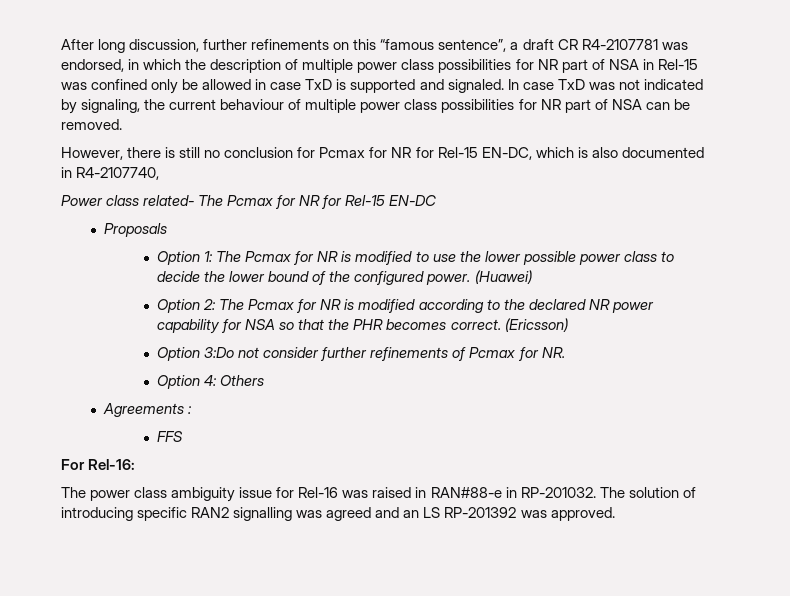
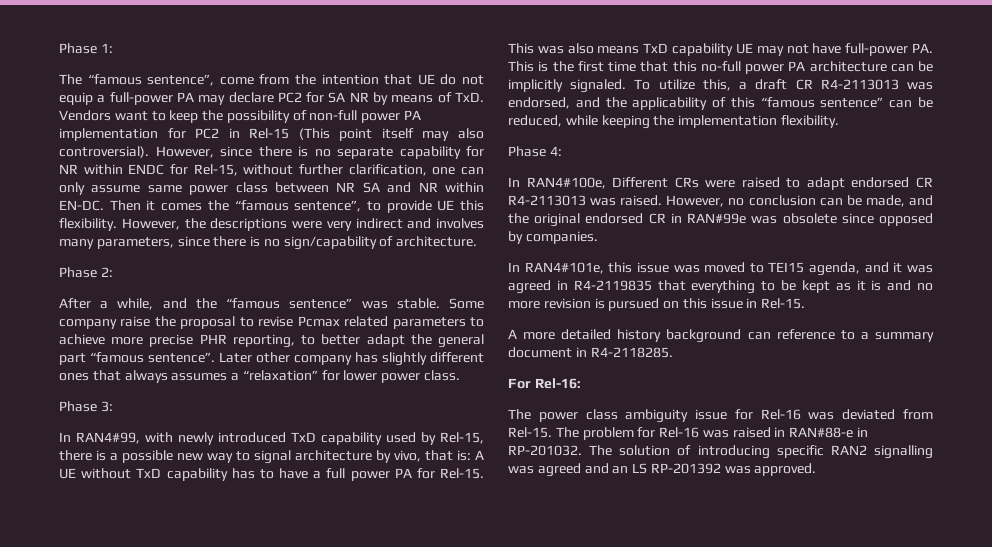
[61,39,507,53] After long discussion, further refinements on this “famous sentence”, -> [59,43,113,54] [59,74,485,86] [59,92,485,105] [59,110,422,123] [59,128,484,141] [59,146,484,159] [59,164,485,176] [59,182,484,195] [59,200,484,213] [59,218,484,231] [59,236,478,250] [59,267,113,278] [59,298,485,310] [59,316,485,329] [59,334,485,348] [59,352,484,366] [59,370,461,383] [59,401,113,412] [59,432,484,445] [59,450,484,464] [59,468,485,481] [508,43,933,56] [508,61,933,74] [508,79,731,93] Phase 1: // The “famous sentence”, come from the intention that UE do not equip a full-power PA may declare PC2 for SA NR by means of TxD. Vendors want to keep the possibility of non-full power PA implementation for PC2 in Rel-15 (This point itself may also controversial). However, since there is no separate capability for NR within ENDC for Rel-15, without further clarification, one can only assume same power class between NR SA and NR within EN-DC. Then it comes the “famous sentence”, to provide UE this flexibility. However, the descriptions were very indirect and involves many parameters, since there is no sign/capability of architecture. // Phase 2: // After a while, and the “famous sentence” was stable. Some company raise the proposal to revise Pcmax related parameters to achieve more precise PHR reporting, to better adapt the general part “famous sentence”. Later other company has slightly different ones that always assumes a “relaxation” for lower power class. // Phase 3: // In RAN4#99, with newly introduced TxD capability used by Rel-15, there is a possible new way to signal architecture by vivo, that is: A UE without TxD capability has to have a full power PA for Rel-15. This was also means TxD capability UE may not have full-power PA. This is the first time that this no-full power PA architecture can be implicitly signaled. To utilize this,
[581,39,658,50] R4-2107781 -> [820,79,899,90] R4-2113013
[128,59,698,73] [61,79,703,94] [61,99,690,114] [61,119,122,130] [61,147,704,160] [61,167,160,180] [61,195,437,209] [104,223,168,237] [157,251,674,265] [157,270,532,285] [157,299,654,313] [157,318,568,334] [157,347,565,361] [157,375,265,389] [103,403,193,417] [157,431,184,442] in which the description of multiple power class possibilities for NR part of NSA in Rel-15 was confined only be allowed in case TxD is supported and signaled. In case TxD was not indicated by signaling, the current behaviour of multiple power class possibilities for NR part of NSA can be removed. // However, there is still no conclusion for Pcmax for NR for Rel-15 EN-DC, which is also documented in R4-2107740, // Power class related- The Pcmax for NR for Rel-15 EN-DC // Proposals // Option 1: The Pcmax for NR is modified to use the lower possible power class to decide the lower bound of the configured power. (Huawei) // Option 2: The Pcmax for NR is modified according to the declared NR power capability for NSA so that the PHR becomes correct. (Ericsson) // Option 3:Do not consider further refinements of Pcmax for NR. // Option 4: Others // Agreements : // FFS -> [575,97,933,110] [508,115,839,129] [508,146,562,157] [508,177,933,190] [508,195,933,207] [508,213,933,227] [508,231,598,244] [508,262,933,276] [508,280,933,294] [508,298,806,311] [508,329,934,343] [508,347,673,358] and the applicability of this “famous sentence” can be reduced, while keeping the implementation flexibility. // Phase 4: // In RAN4#100e, Different CRs were raised to adapt endorsed CR R4-2113013 was raised. However, no conclusion can be made, and the original endorsed CR in RAN#99e was obsolete since opposed by companies. // In RAN4#101e, this issue was moved to TEI15 agenda, and it was agreed in R4-2119835 that everything to be kept as it is and no more revision is pursued on this issue in Rel-15. // A more detailed history background can reference to a summary document in R4-2118285.
(369, 494) none -> [842,409,933,420] [508,427,729,440] deviated from Rel-15. The problem for Rel-16 was

